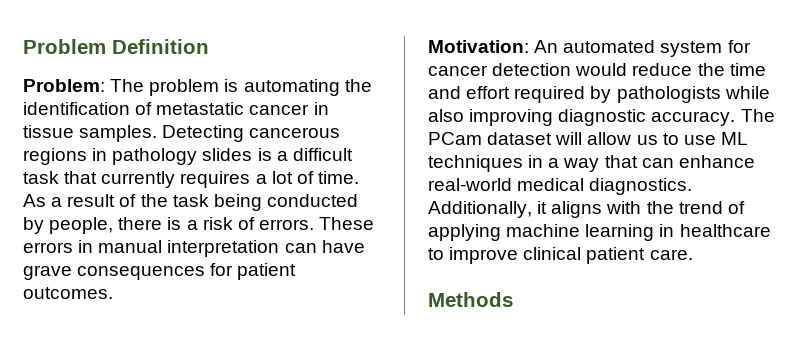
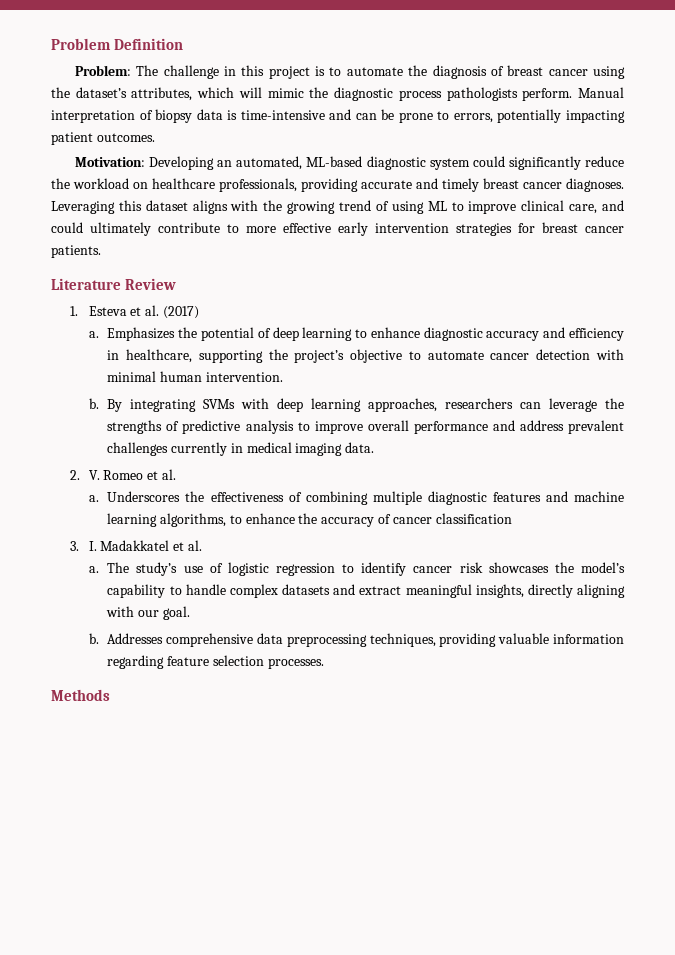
[149,79,372,96] [23,102,329,115] [23,125,341,142] [23,148,353,165] [23,171,359,188] [23,194,358,211] [23,217,375,234] [23,240,365,257] [23,263,297,280] [23,287,113,299] [428,40,751,57] [428,63,766,76] [428,86,770,103] [428,109,775,126] [428,132,748,145] [428,155,755,172] [428,178,693,195] [428,201,548,218] problem is automating the identification of metastatic cancer in tissue samples. Detecting cancerous regions in pathology slides is a difficult task that currently requires a lot of time. As a result of the task being conducted by people, there is a risk of errors. These errors in manual interpretation can have grave consequences for patient outcomes. // Motivation: An automated system for cancer detection would reduce the time and effort required by pathologists while also improving diagnostic accuracy. The PCam dataset will allow us to use ML techniques in a way that can enhance real-world medical diagnostics. Additionally, it -> [163,65,625,79] [51,87,624,101] [51,109,626,123] [51,132,155,145] [74,156,624,170] [51,178,624,192] [51,200,188,214] challenge in this project is to automate the diagnosis of breast cancer using the dataset’s attributes, which will mimic the diagnostic process pathologists perform. Manual interpretation of biopsy data is time-intensive and can be prone to errors, potentially impacting patient outcomes. // Motivation: Developing an automated, ML-based diagnostic system could significantly reduce the workload on healthcare professionals, providing accurate and timely breast cancer diagnoses. Leveraging this dataset
(674, 207) none -> [287,201,336,214] growing
[428,224,771,241] [428,247,693,264] applying machine learning in healthcare to improve clinical patient care. -> [391,200,625,214] [51,222,624,236] [51,245,101,258] [51,278,176,290] [69,305,199,319] [88,327,624,341] [107,349,624,363] [107,371,283,382] [88,398,624,412] [107,420,625,434] [107,442,375,456] [69,469,176,480] [88,491,625,505] [107,513,512,527] [69,540,202,551] [88,562,625,576] [107,584,625,598] [106,606,190,620] [88,633,624,647] [107,655,324,669] using ML to improve clinical care, and could ultimately contribute to more effective early intervention strategies for breast cancer patients. // Literature Review // 1. Esteva et al. (2017) // a. Emphasizes the potential of deep learning to enhance diagnostic accuracy and efficiency in healthcare, supporting the project’s objective to automate cancer detection with minimal human intervention. // b. By integrating SVMs with deep learning approaches, researchers can leverage the strengths of predictive analysis to improve overall performance and address prevalent challenges currently in medical imaging data. // 2. V. Romeo et al. // a. Underscores the effectiveness of combining multiple diagnostic features and machine learning algorithms, to enhance the accuracy of cancer classification // 3. I. Madakkatel et al. // a. The study’s use of logistic regression to identify cancer risk showcases the model’s capability to handle complex datasets and extract meaningful insights, directly aligning with our goal. // b. Addresses comprehensive data preprocessing techniques, providing valuable information regarding feature selection processes.

